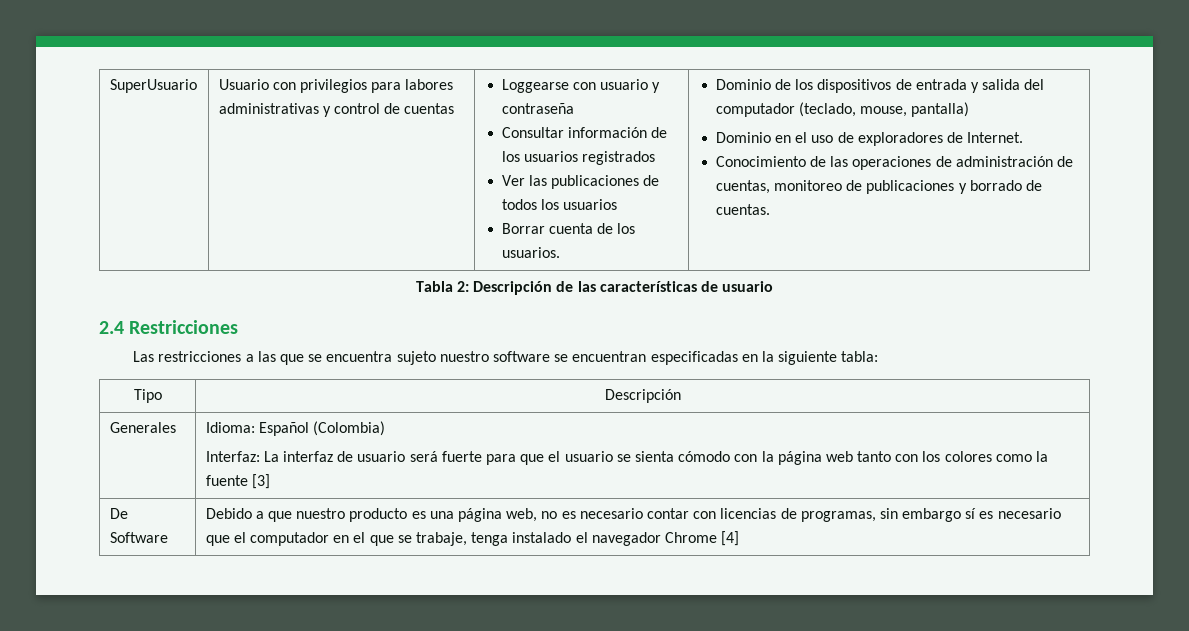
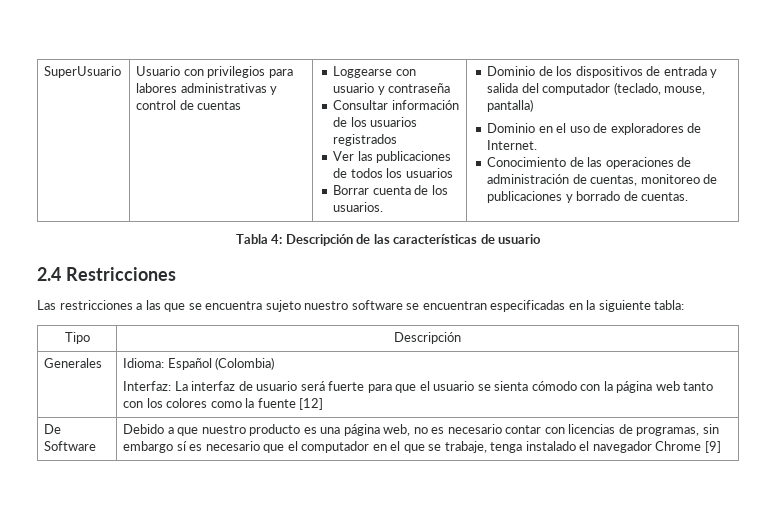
[457,281,470,292] 2: -> [271,234,283,244] 4:
[251,474,270,489] [3] -> [299,398,324,410] [12]
[721,531,740,546] [4] -> [704,441,721,453] [9]

